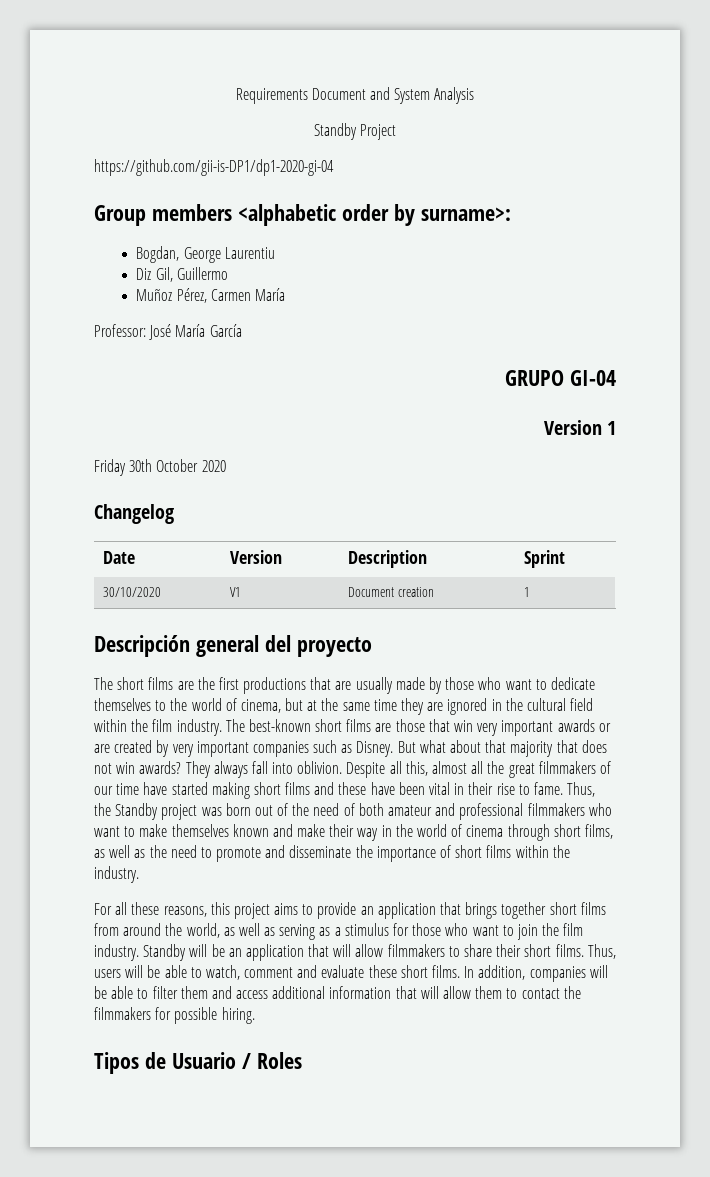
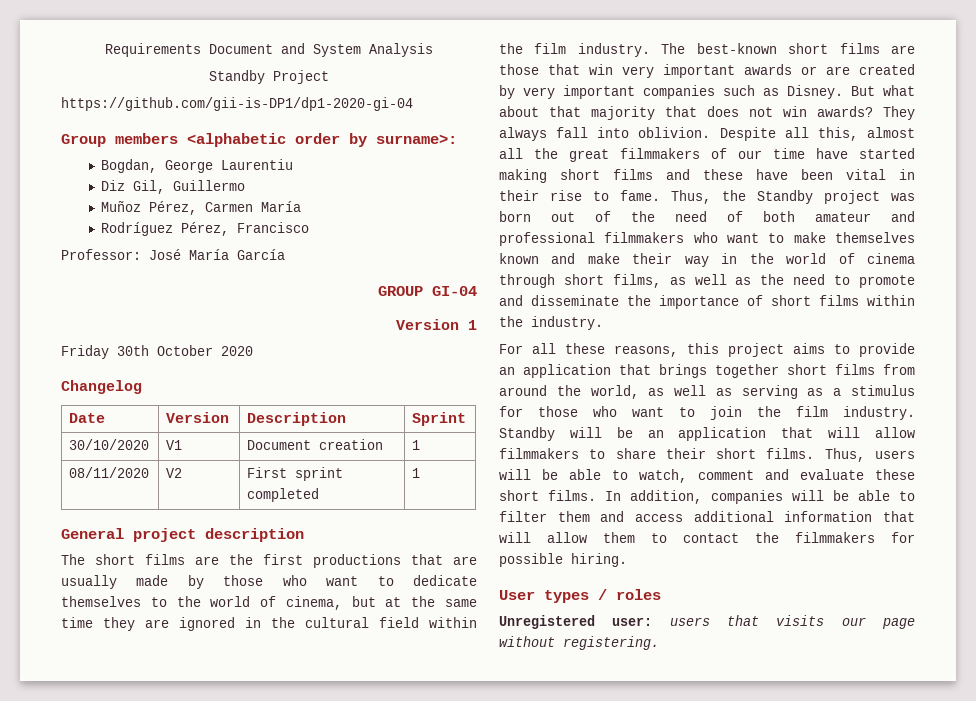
(285, 294) none -> [101,222,310,236] // Rodríguez Pérez, Francisco
[505,370,565,386] GRUPO -> [378,286,423,296] GROUP
[94,635,372,657] // Descripción general del proyecto -> [69,467,150,478] [166,468,183,478] [247,467,344,481] [247,488,320,502] [412,468,421,478] [61,528,304,542] // 08/11/2020 | V2 | First sprint completed | 1 // General project description
[94,1052,302,1074] Tipos de Usuario / Roles -> [499,589,661,603] [499,615,915,629] [499,636,659,650] User types / roles // Unregistered user: users that visits our page without registering.

